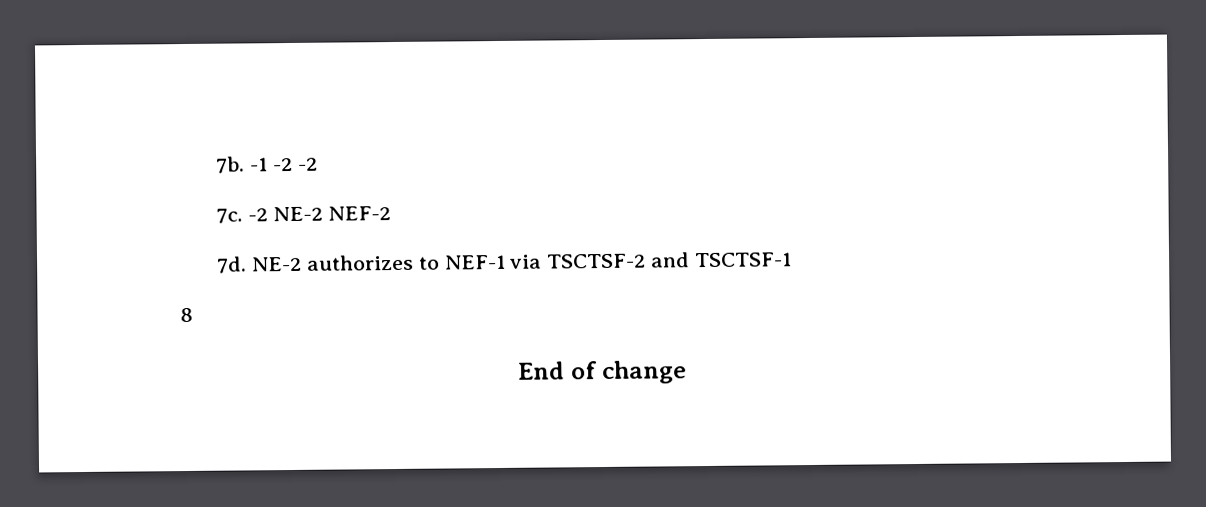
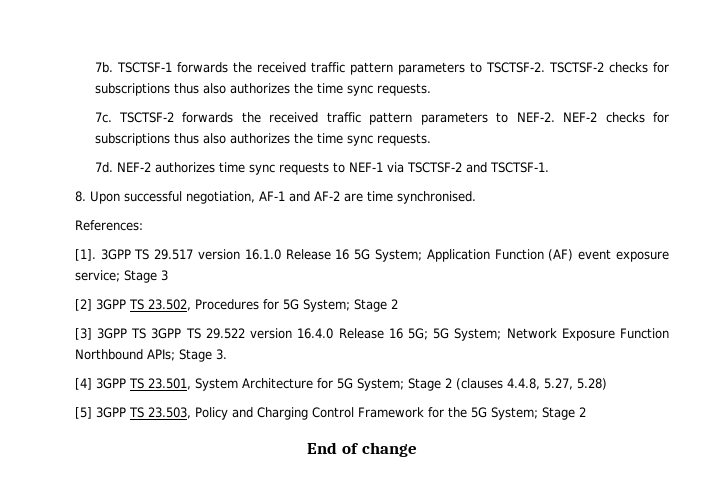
[250,157,318,172] [216,206,391,224] [217,254,415,274] -1 -2 -2 // 7c. -2 NE-2 NEF-2 // 7d. NE-2 authorizes -> [116,62,670,75] [94,83,431,96] [94,112,669,125] [94,133,431,146] [94,162,329,175] TSCTSF-1 forwards the received traffic pattern parameters to TSCTSF-2. TSCTSF-2 checks for subscriptions thus also authorizes the time sync requests. // 7c. TSCTSF-2 forwards the received traffic pattern parameters to NEF-2. NEF-2 checks for subscriptions thus also authorizes the time sync requests. // 7d. NEF-2 authorizes time sync requests
[694,252,792,268] [180,307,194,323] TSCTSF-1 // 8 -> [489,162,549,173] [74,191,476,204] [74,220,143,231] [74,249,669,262] [74,270,168,283] [74,299,398,312] [74,328,669,341] [74,349,227,362] [74,378,607,391] [74,407,586,420] TSCTSF-1. // 8. Upon successful negotiation, AF-1 and AF-2 are time synchronised. // References: // [1]. 3GPP TS 29.517 version 16.1.0 Release 16 5G System; Application Function (AF) event exposure service; Stage 3 // [2] 3GPP TS 23.502, Procedures for 5G System; Stage 2 // [3] 3GPP TS 3GPP TS 29.522 version 16.4.0 Release 16 5G; 5G System; Network Exposure Function Northbound APIs; Stage 3. // [4] 3GPP TS 23.501, System Architecture for 5G System; Stage 2 (clauses 4.4.8, 5.27, 5.28) // [5] 3GPP TS 23.503, Policy and Charging Control Framework for the 5G System; Stage 2

